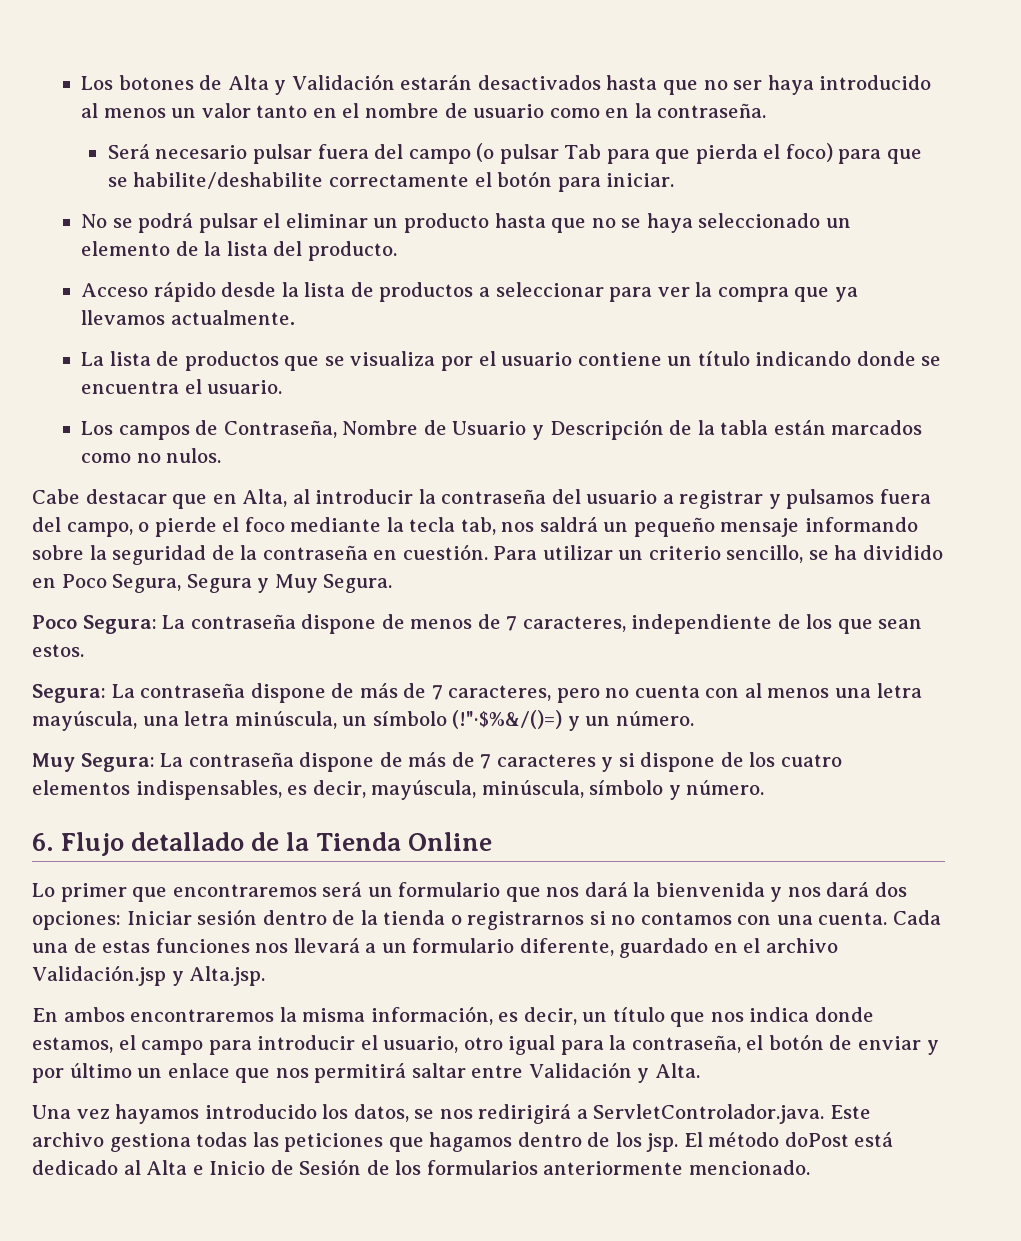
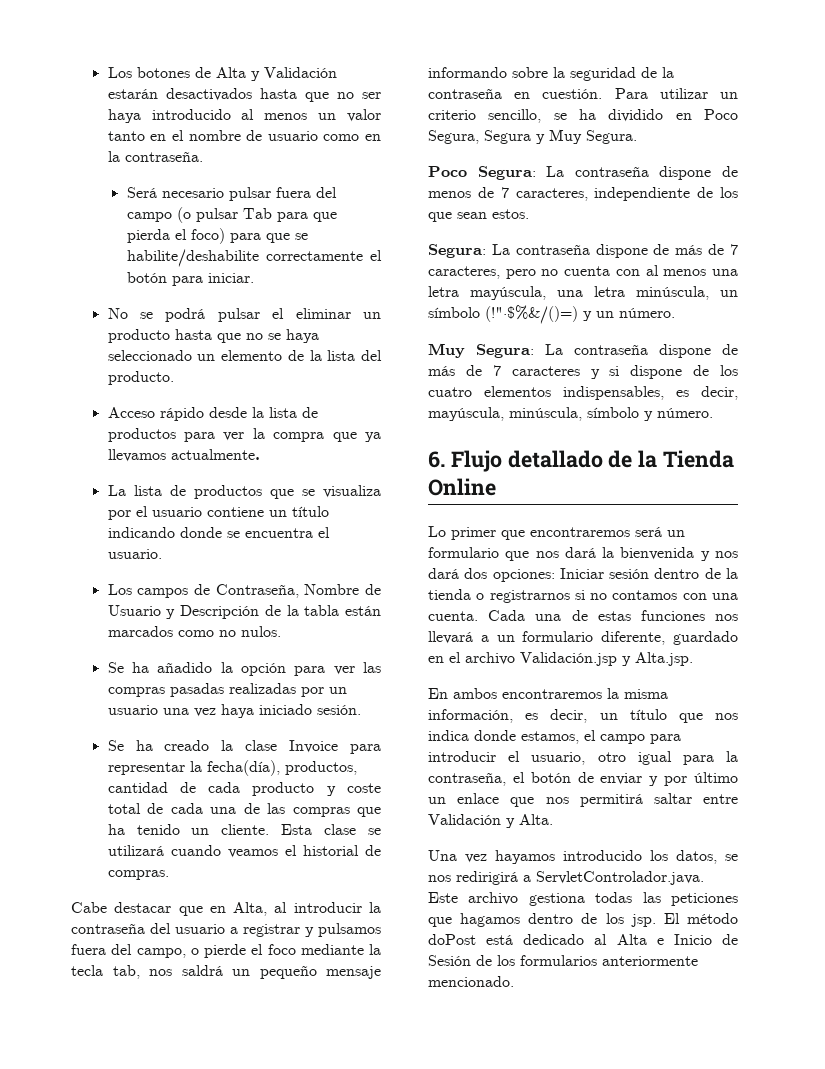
[478,282,604,297] a seleccionar -> (176, 435) none
(222, 455) none -> [107,662,381,676] [107,683,347,697] [107,704,361,718] [107,740,381,754] [107,760,357,776] [107,782,381,796] [107,803,381,817] [107,824,381,835] [107,845,381,858] [107,870,169,880] // Se ha añadido la opción para ver las compras pasadas realizadas por un usuario una vez haya iniciado sesión. // Se ha creado la clase Invoice para representar la fecha(día), productos, cantidad de cada producto y coste total de cada una de las compras que ha tenido un cliente. Esta clase se utilizará cuando veamos el historial de compras.

